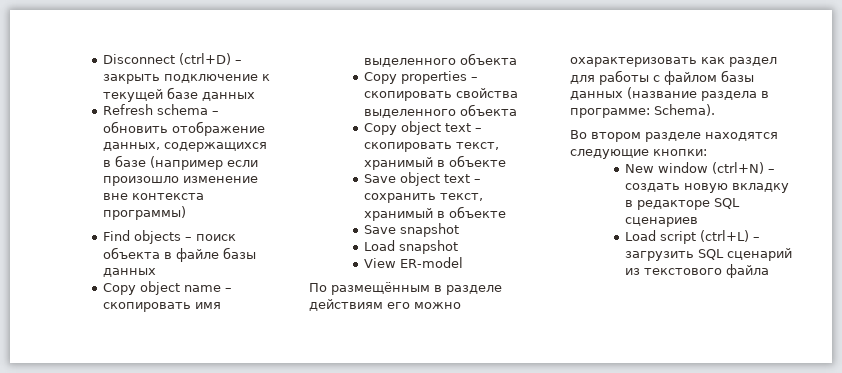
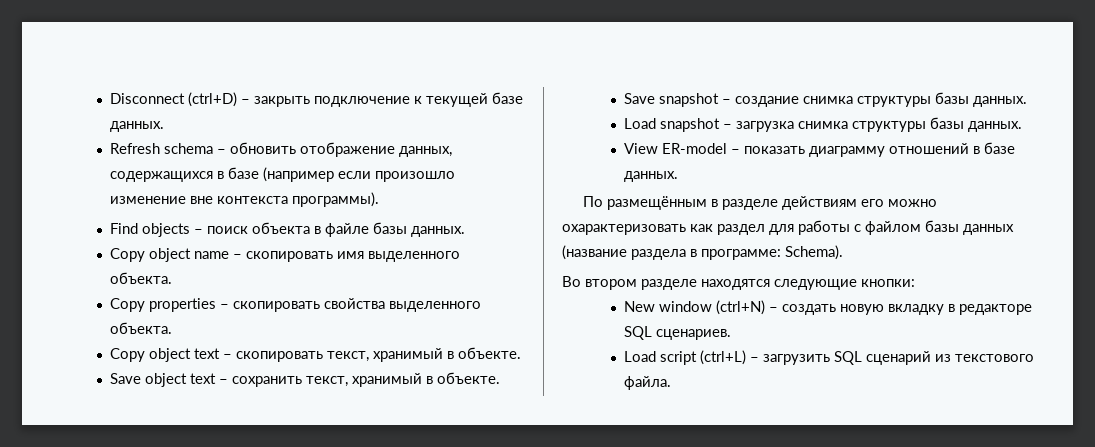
[202,92,256,101] данных -> [109,121,164,132] данных.
[103,206,187,220] программы) -> [291,192,379,207] программы).
[103,268,157,277] данных -> [410,226,465,237] данных.
[460,53,518,65] объекта -> [109,272,172,284] объекта.
[460,104,518,116] объекта -> [109,322,172,334] объекта.
[449,155,507,167] объекте -> [457,347,521,359] объекте.
[449,206,507,218] объекте -> [436,372,500,384] объекте.
[364,240,459,254] [364,257,464,268] // Load snapshot // View ER-model -> [721,92,1027,107] [623,117,1022,132] [623,142,1015,157] [623,171,678,182] – создание снимка структуры базы данных. // Load snapshot – загрузка снимка структуры базы данных. // View ER-model – показать диаграмму отношений в базе данных.
[625,217,699,227] сценариев -> [655,329,731,340] сценариев.
[726,264,770,278] файла -> [623,376,671,390] файла.

